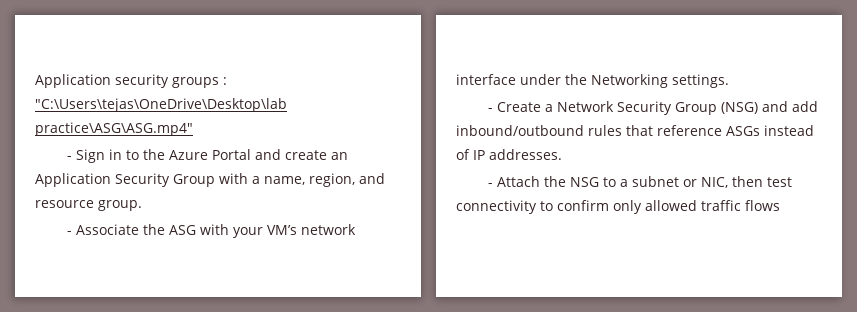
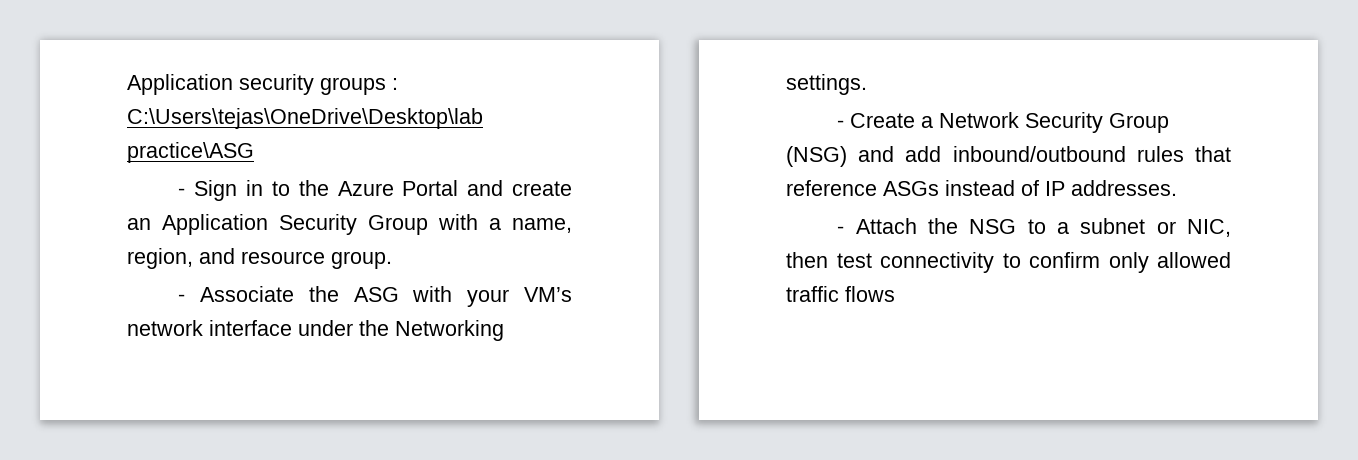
[35,98,287,112] [35,122,193,136] "C:\Users\tejas\OneDrive\Desktop\lab practice\ASG\ASG.mp4" -> [127,108,483,129] [127,142,254,163] C:\Users\tejas\OneDrive\Desktop\lab practice\ASG

